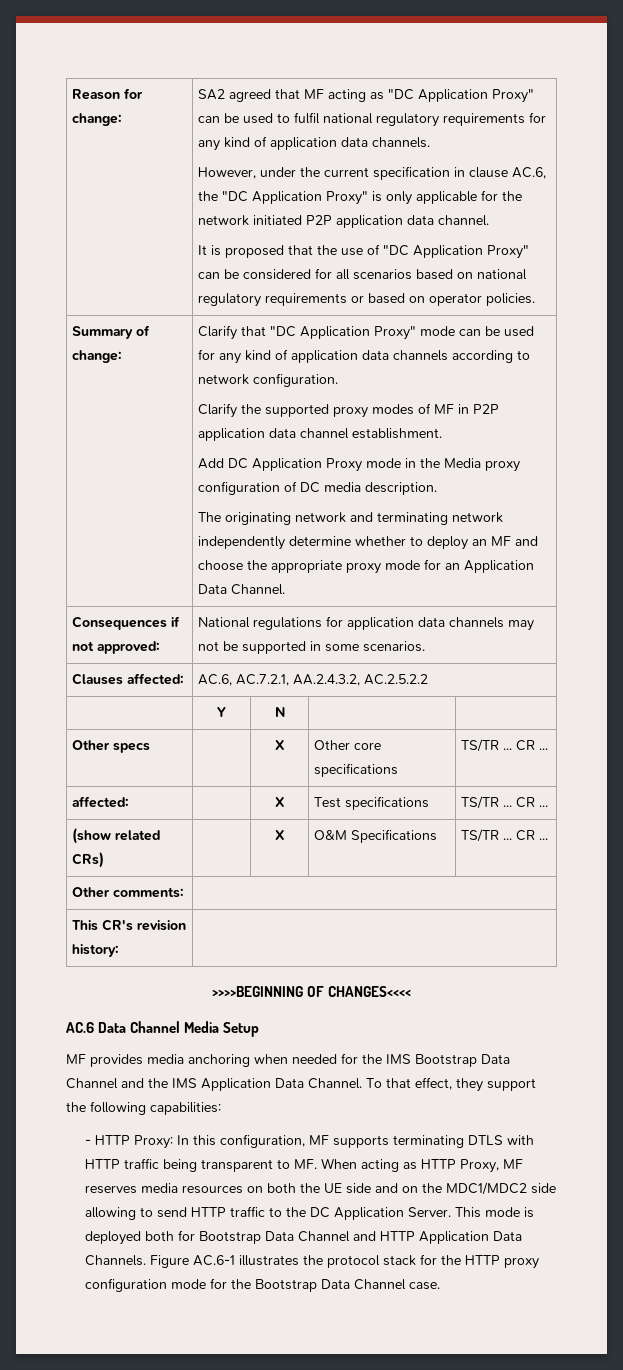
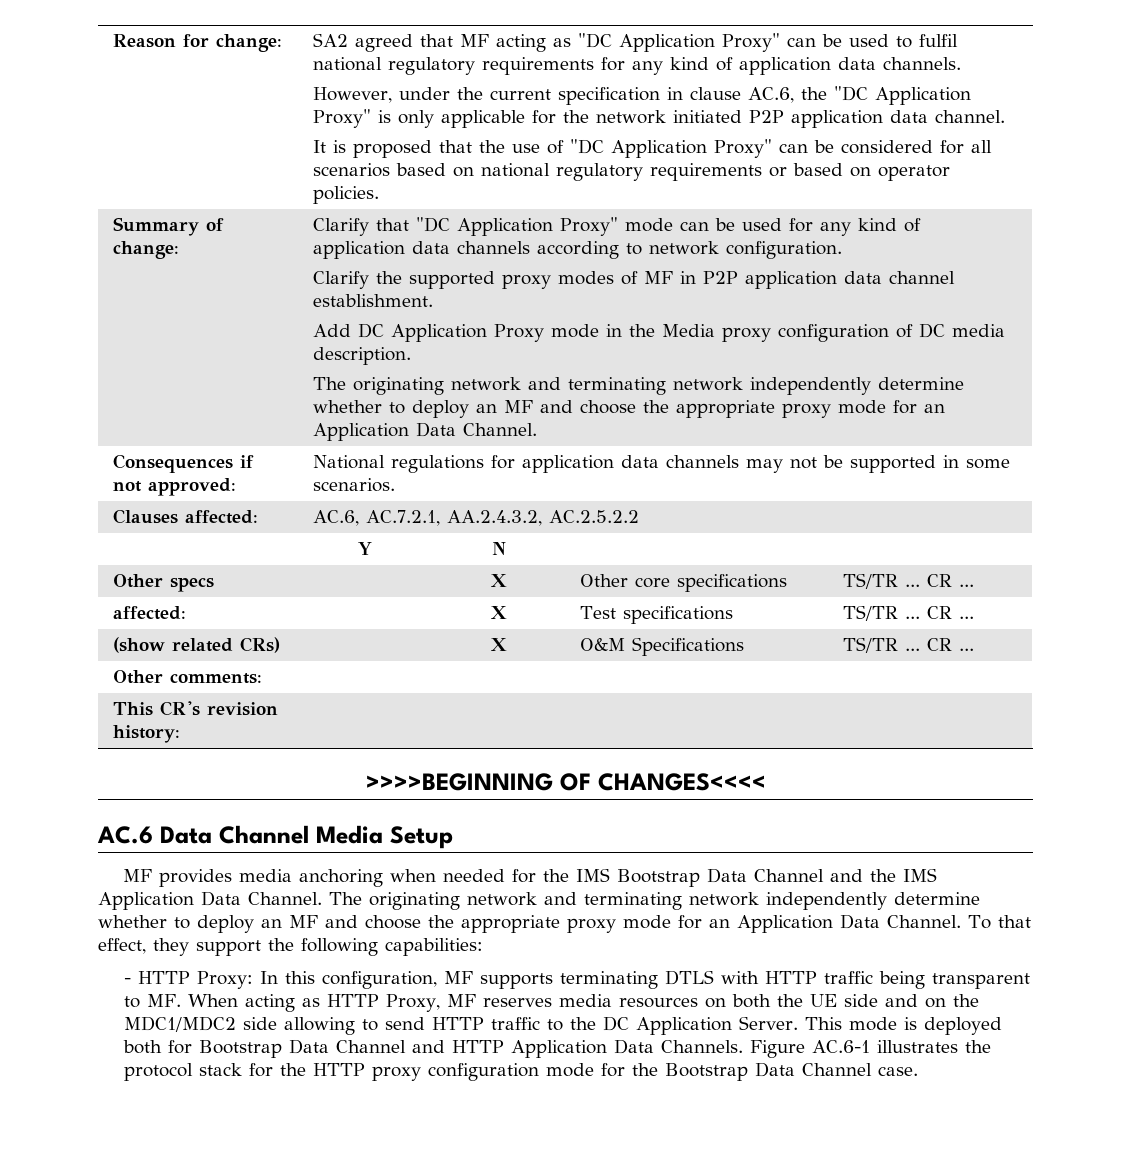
(362, 1083) none -> [329,892,980,910] [98,914,961,933] The originating network and terminating network independently determine whether to deploy an MF and choose the appropriate proxy mode for an Application Data Channel.

